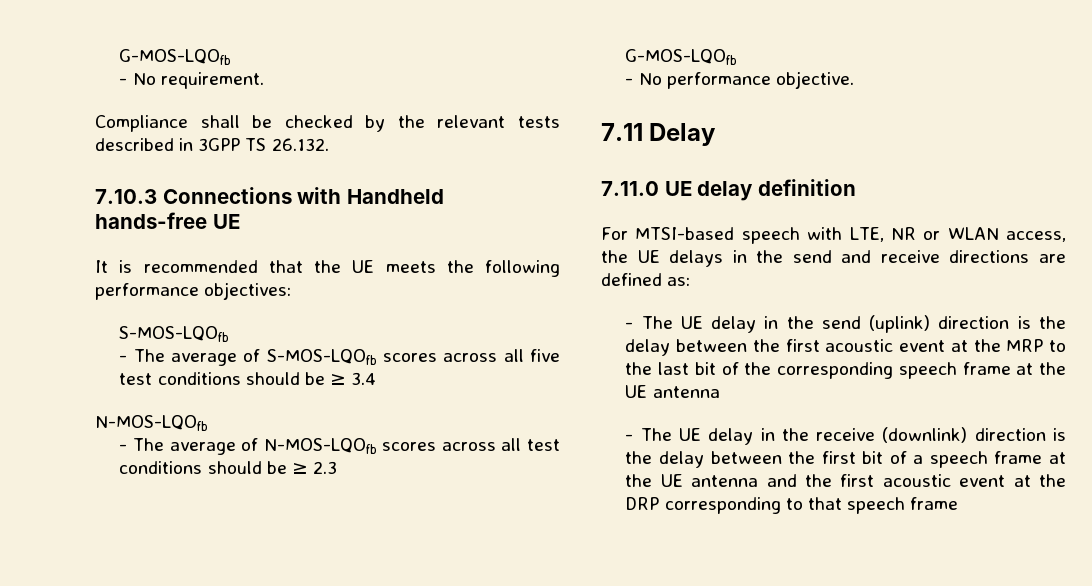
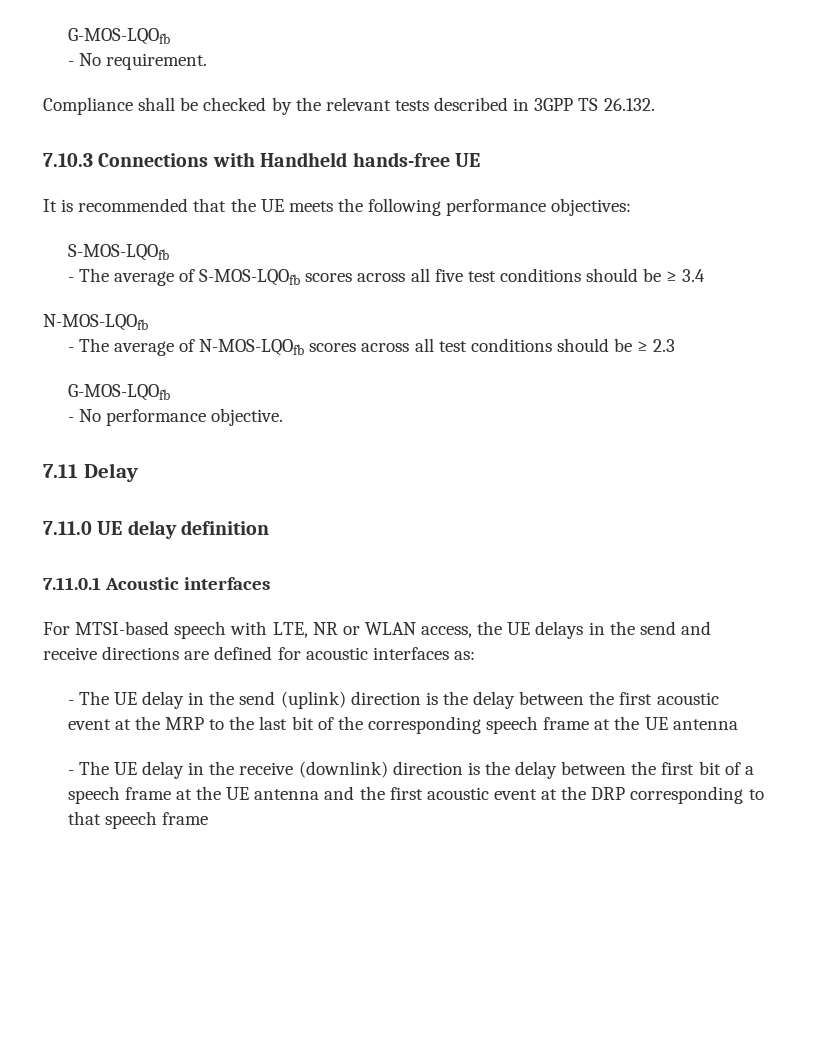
(856, 187) none -> [43,577,271,590] // 7.11.0.1 Acoustic interfaces
(662, 279) none -> [277,647,449,660] for acoustic interfaces

